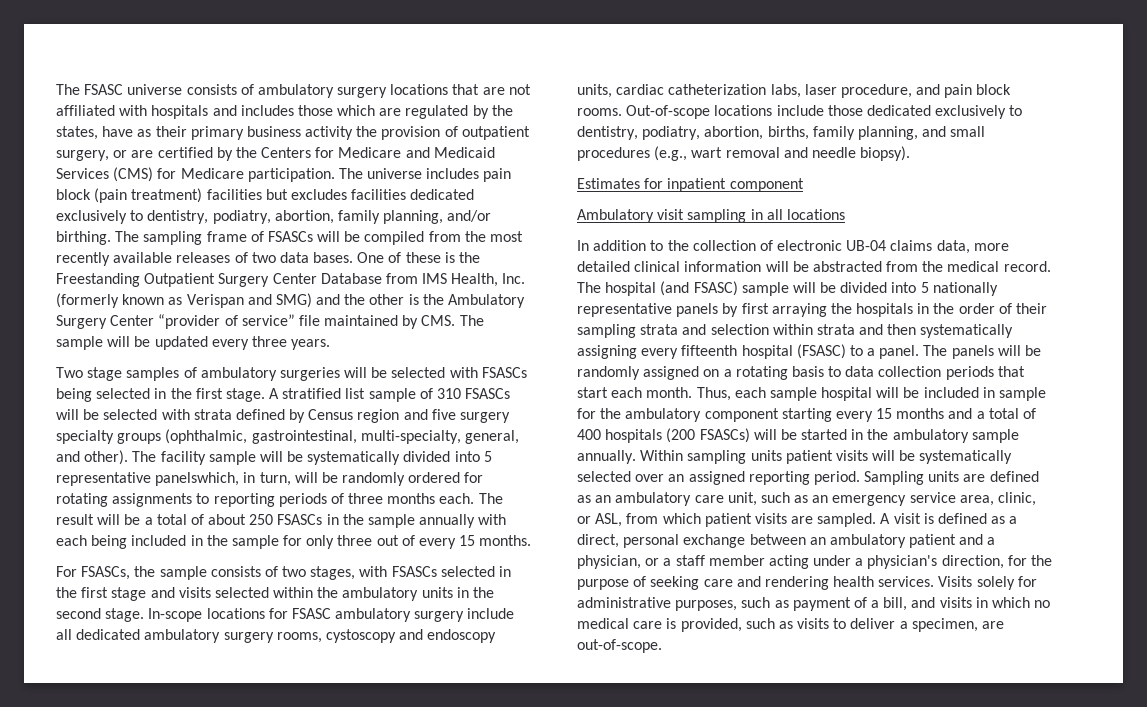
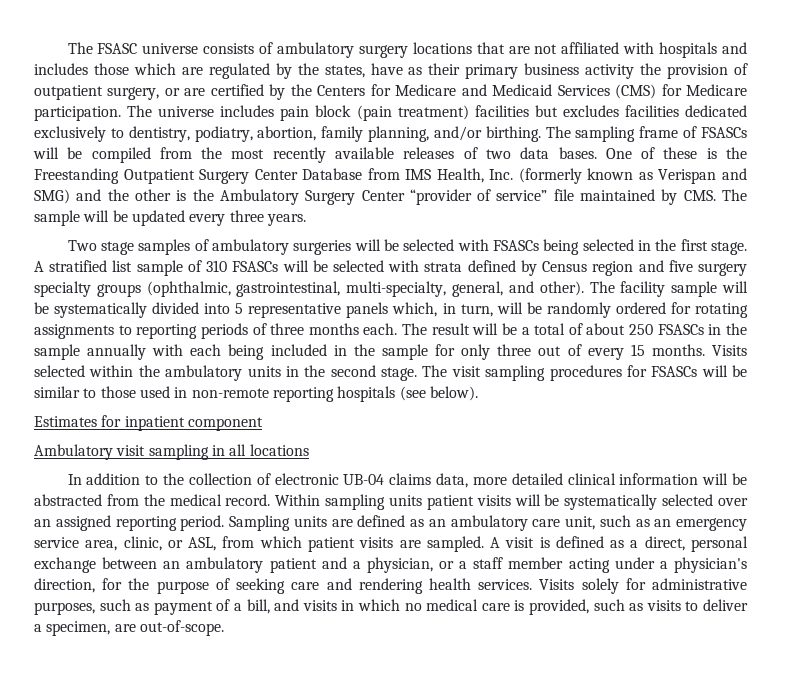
[155,472,240,486] panelswhich, -> [346,302,438,318] panels which,
[56,566,512,580] [56,587,211,601] // For FSASCs, the sample consists of two stages, with FSASCs selected in the first stage and visits -> [712,345,748,356] Visits
[148,608,515,622] [56,629,497,643] [577,84,1012,98] [577,105,1023,119] [577,126,986,140] [577,146,911,161] In-scope locations for FSASC ambulatory surgery include all dedicated ambulatory surgery rooms, cystoscopy and endoscopy units, cardiac catheterization labs, laser procedure, and pain block rooms. Out-of-scope locations include those dedicated exclusively to dentistry, podiatry, abortion, births, family planning, and small procedures (e.g., wart removal and needle biopsy). -> [422,365,747,381] [34,386,478,402] The visit sampling procedures for FSASCs will be similar to those used in non-remote reporting hospitals (see below).
[577,281,998,296] [577,303,1048,317] [577,324,1014,338] [577,344,1042,359] [577,366,1025,380] [577,387,1047,401] [577,408,1037,422] [577,428,1019,443] [577,450,636,464] The hospital (and FSASC) sample will be divided into 5 nationally representative panels by first arraying the hospitals in the order of their sampling strata and selection within strata and then systematically assigning every fifteenth hospital (FSASC) to a panel. The panels will be randomly assigned on a rotating basis to data collection periods that start each month. Thus, each sample hospital will be included in sample for the ambulatory component starting every 15 months and a total of 400 hospitals (200 FSASCs) will be started in the ambulatory sample annually. -> (271, 500) none

